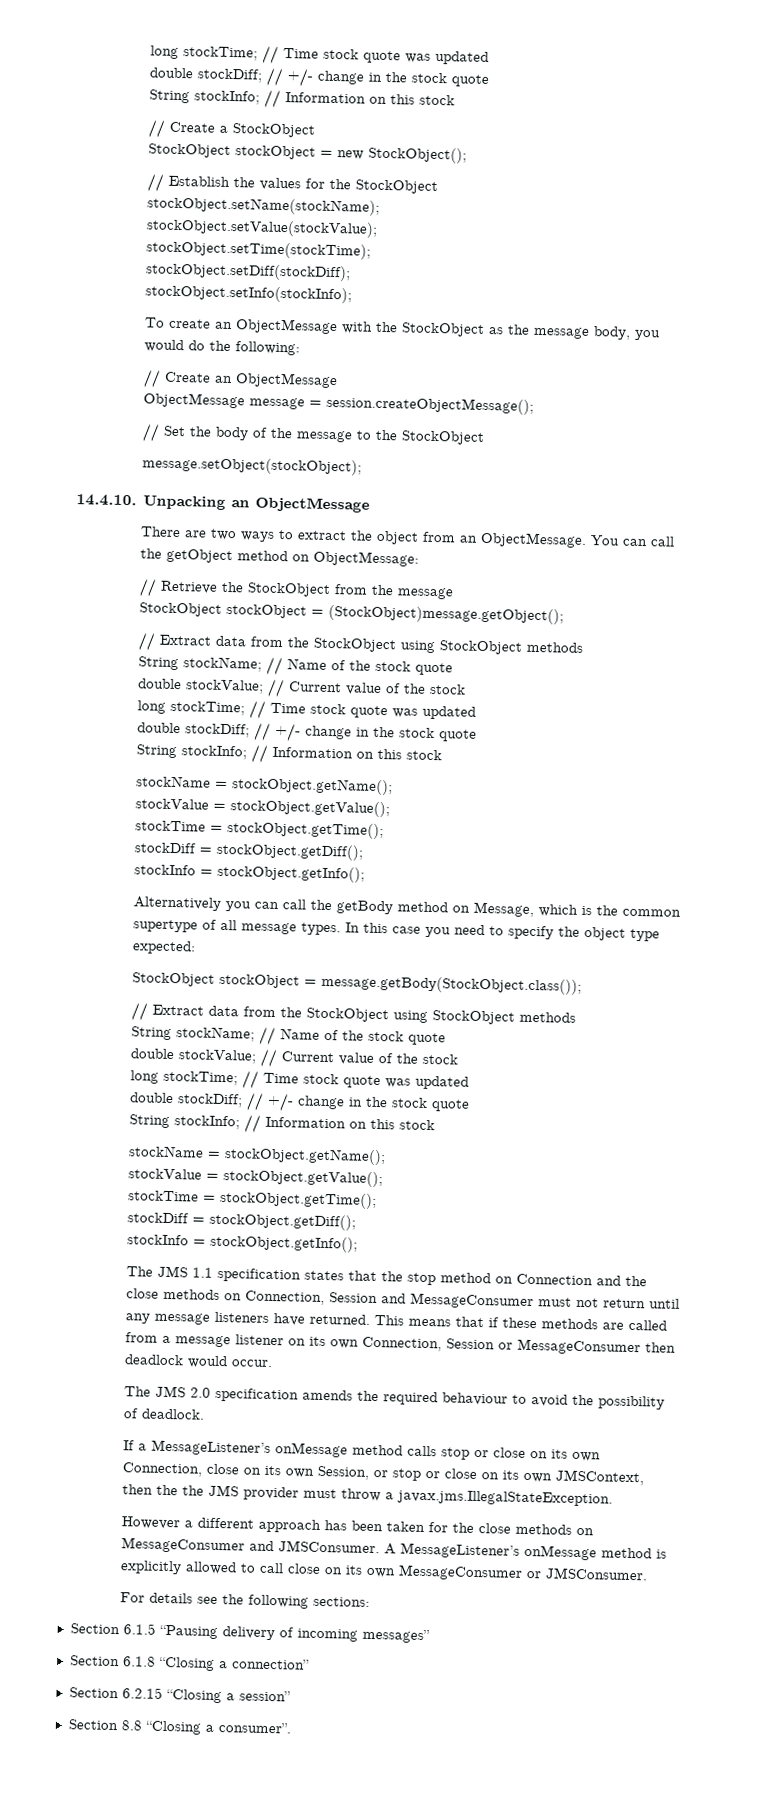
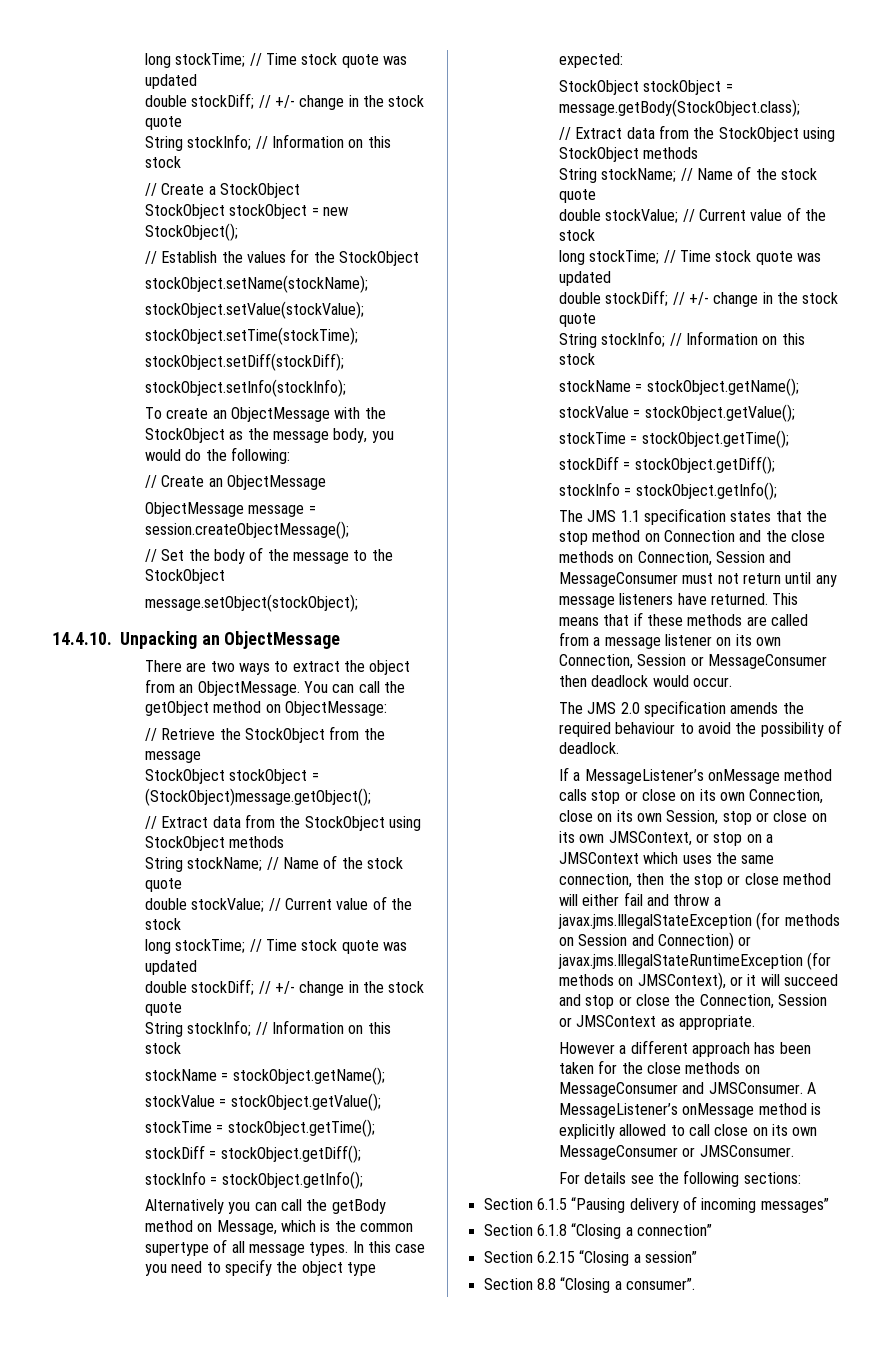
[321,974,583,995] message.getBody(StockObject.class()); -> [558,99,800,117] message.getBody(StockObject.class);
[373,1470,389,1478] or -> (719, 817) none
[122,1484,614,1507] then the the JMS provider must throw a javax.jms.IllegalStateException. -> [695,832,773,846] [558,852,775,864] [558,873,831,888] [558,892,721,906] [557,912,840,930] [558,932,752,950] [557,952,832,970] [558,972,838,990] [558,994,827,1009] [558,1015,755,1030] or stop on a JMSContext which uses the same connection, then the stop or close method will either fail and throw a javax.jms.IllegalStateException (for methods on Session and Connection) or javax.jms.IllegalStateRuntimeException (for methods on JMSContext), or it will succeed and stop or close the Connection, Session or JMSContext as appropriate.

